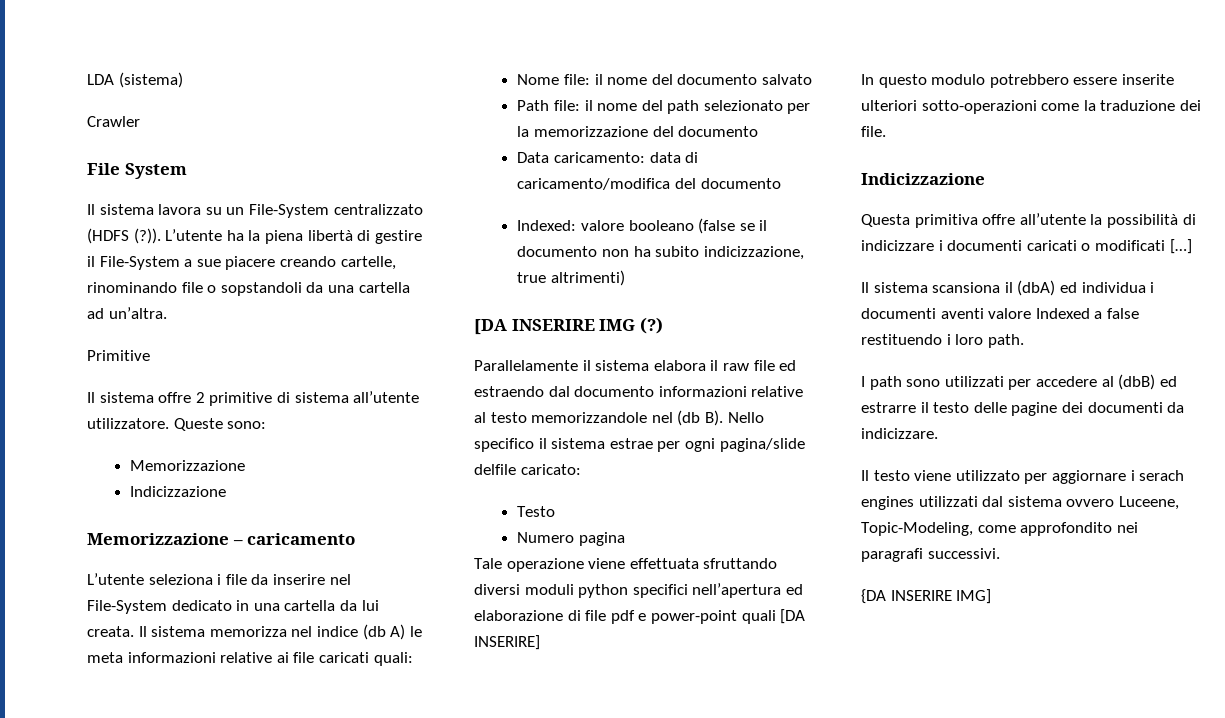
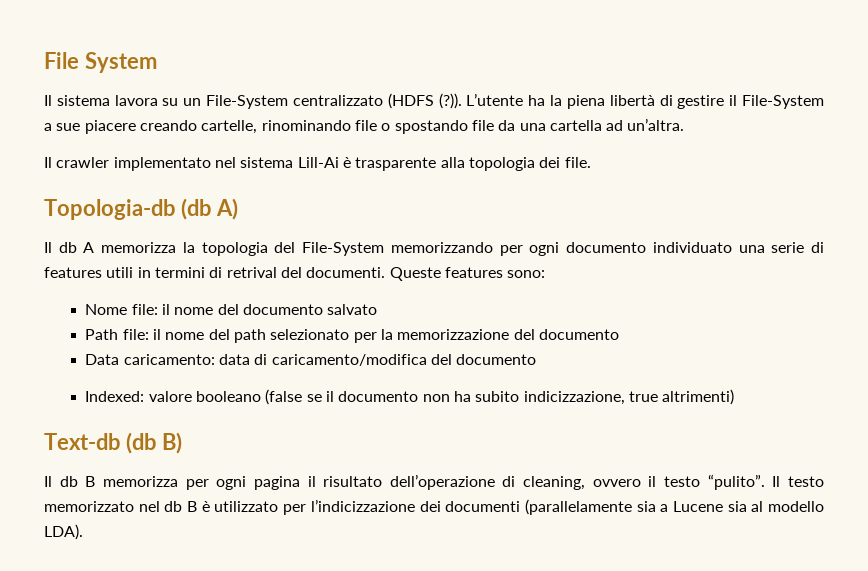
[87,72,183,88] [87,116,140,127] LDA (sistema) // Crawler // -> (44, 60) none
[220,282,302,296] sopstandoli -> [394,120,494,134] spostando file
[87,350,150,361] [87,391,420,406] [87,418,267,431] [130,460,246,471] [130,486,227,497] [87,533,356,545] [87,573,351,585] [87,600,379,614] [87,624,422,640] [87,652,413,666] Primitive // Il sistema offre 2 primitive di sistema all’utente utilizzatore. Queste sono: // Memorizzazione // Indicizzazione // Memorizzazione – caricamento // L’utente seleziona i file da inserire nel File-System dedicato in una cartella da lui creata. Il sistema memorizza nel indice (db A) le meta informazioni relative ai file caricati quali: -> [44,157,591,171] [44,198,238,220] [44,242,825,256] [44,267,546,281] Il crawler implementato nel sistema Lill-Ai è trasparente alla topologia dei file. // Topologia-db (db A) // Il db A memorizza la topologia del File-System memorizzando per ogni documento individuato una serie di features utili in termini di retrival del documenti. Queste features sono:
[474,317,663,335] [474,360,797,371] [474,386,804,397] [474,410,764,426] [474,438,805,452] [474,464,581,475] [517,506,556,517] [517,532,625,546] [474,558,778,572] [474,583,803,598] [474,609,806,624] [474,635,540,650] [861,74,1174,88] [861,100,1201,114] [861,126,886,137] [861,173,985,185] [861,213,1196,228] [861,239,1192,254] [861,280,1155,296] [861,308,1139,319] [861,334,1024,348] [861,374,1177,390] [861,402,1185,416] [861,428,938,439] [861,470,1185,484] [861,496,1179,510] [861,522,1138,536] [861,548,1000,562] [861,589,992,604] [DA INSERIRE IMG (?) // Parallelamente il sistema elabora il raw file ed estraendo dal documento informazioni relative al testo memorizzandole nel (db B). Nello specifico il sistema estrae per ogni pagina/slide delfile caricato: // Testo // Numero pagina // Tale operazione viene effettuata sfruttando diversi moduli python specifici nell’apertura ed elaborazione di file pdf e power-point quali [DA INSERIRE] // In questo modulo potrebbero essere inserite ulteriori sotto-operazioni come la traduzione dei file. // Indicizzazione // Questa primitiva offre all’utente la possibilità di indicizzare i documenti caricati o modificati […] // Il sistema scansiona il (dbA) ed individua i documenti aventi valore Indexed a false restituendo i loro path. // I path sono utilizzati per accedere al (dbB) ed estrarre il testo delle pagine dei documenti da indicizzare. // Il testo viene utilizzato per aggiornare i serach engines utilizzati dal sistema ovvero Luceene, Topic-Modeling, come approfondito nei paragrafi successivi. // {DA INSERIRE IMG] -> [44,432,182,454] [44,474,824,490] [44,499,824,515] [44,524,83,540] Text-db (db B) // Il db B memorizza per ogni pagina il risultato dell’operazione di cleaning, ovvero il testo “pulito”. Il testo memorizzato nel db B è utilizzato per l’indicizzazione dei documenti (parallelamente sia a Lucene sia al modello LDA).

